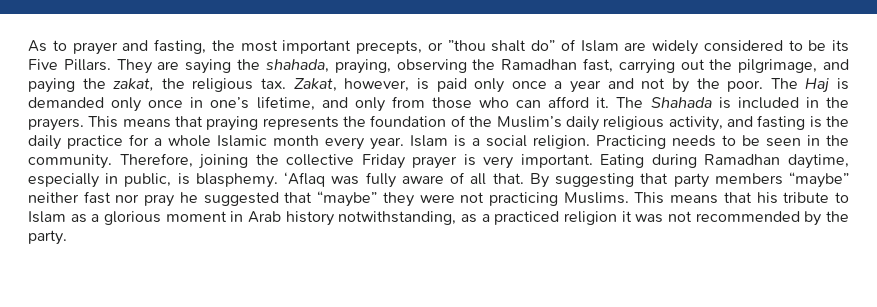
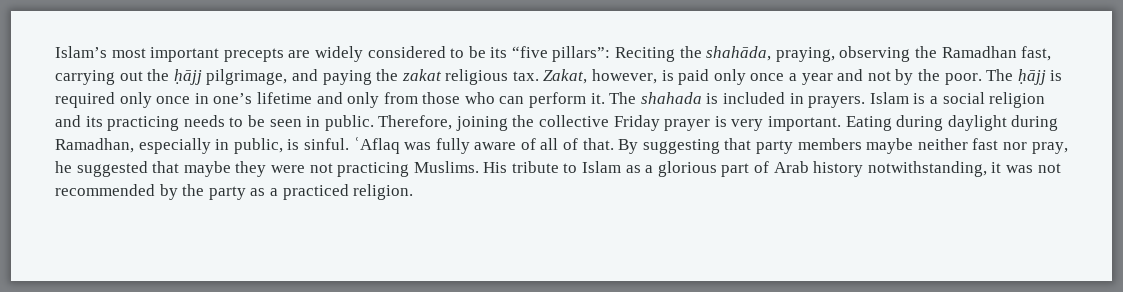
[28,39,619,55] As to prayer and fasting, the most important precepts, or ”thou shalt do” of Islam -> [55,46,284,62] Islam’s most important precepts
[28,59,329,74] Five Pillars. They are saying the shahada, -> [511,46,772,62] “five pillars”: Reciting the shahāda,
(733, 64) none -> [173,69,202,85] ḥājj
[113,78,185,91] zakat, the -> [401,69,442,81] zakat
[805,78,849,93] [28,97,104,108] Haj is demanded -> [1017,69,1063,85] [55,92,115,108] ḥājj is required
[256,96,315,111] lifetime, -> [256,92,312,104] lifetime
[548,96,590,108] afford -> [529,92,587,108] perform
[650,97,712,108] Shahada -> [640,92,702,104] shahada
[825,97,849,108] [28,115,850,131] [28,134,666,150] the prayers. This means that praying represents the foundation of the Muslim’s daily religious activity, and fasting is the daily practice for a whole Islamic month every year. Islam is a social religion. Practicing -> [808,92,1046,108] [55,115,180,131] prayers. Islam is a social religion and its practicing
[826,135,849,146] [28,154,112,169] the community. -> [324,115,374,131] public.
[704,154,850,169] Ramadhan daytime, -> [947,115,1059,131] [55,138,134,153] daylight during Ramadhan,
[195,172,326,188] blasphemy. ‘Aflaq -> [303,137,400,154] sinful. ʿAflaq
(487, 179) none -> [563,138,579,150] of
[789,172,850,188] “maybe” -> [866,138,914,154] maybe
[144,194,175,207] pray -> [1031,142,1068,154] pray,
[317,191,378,207] “maybe” -> [183,161,231,177] maybe
[634,192,778,204] This means that his -> [483,162,508,173] His
[165,211,244,222] moment in -> [721,161,770,177] part of
[461,211,617,225] as a practiced religion -> (987, 169) none
[28,230,67,245] party. -> [208,184,414,200] party as a practiced religion.

